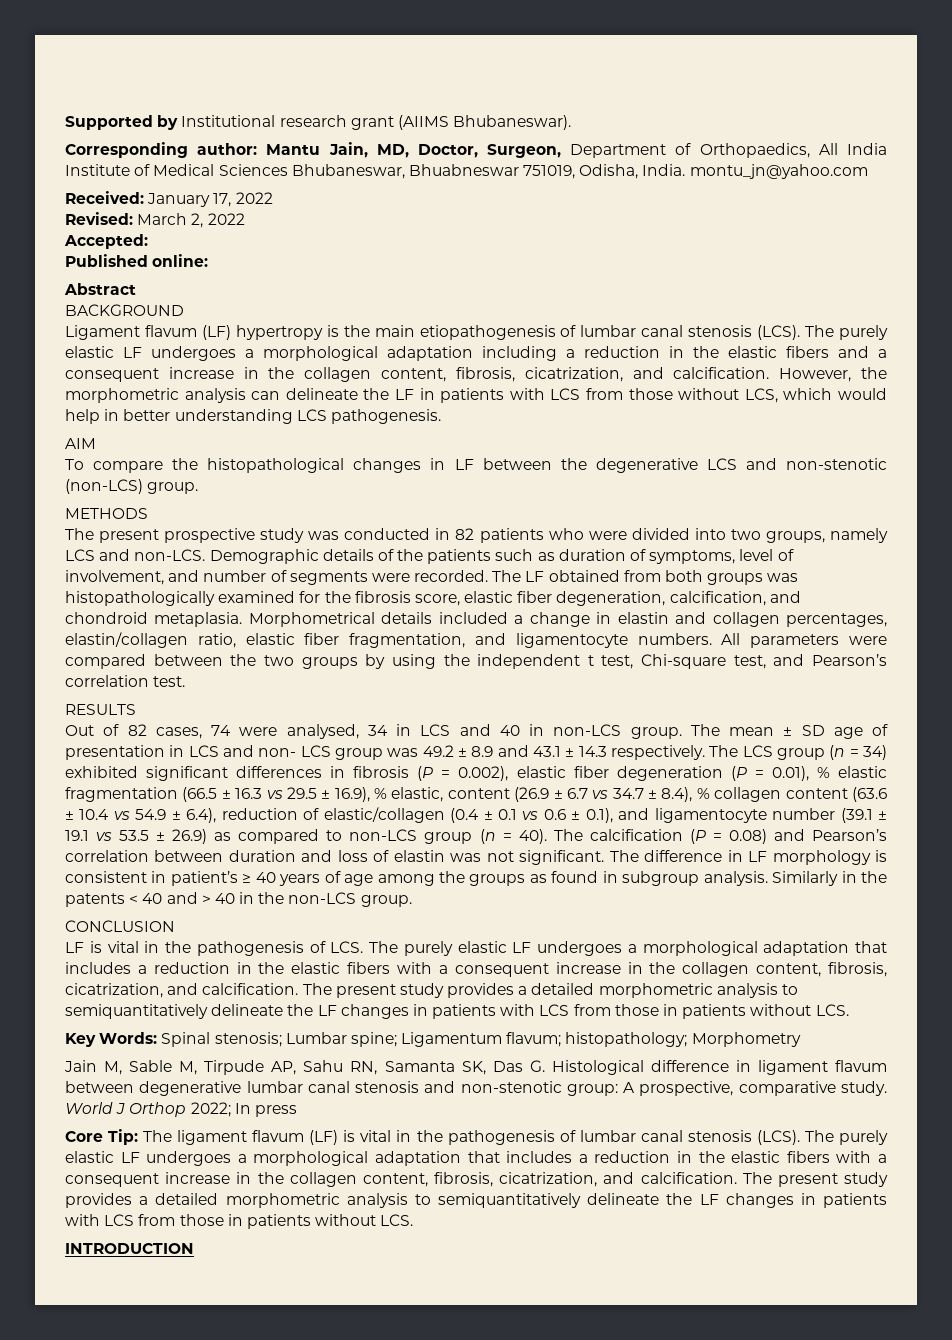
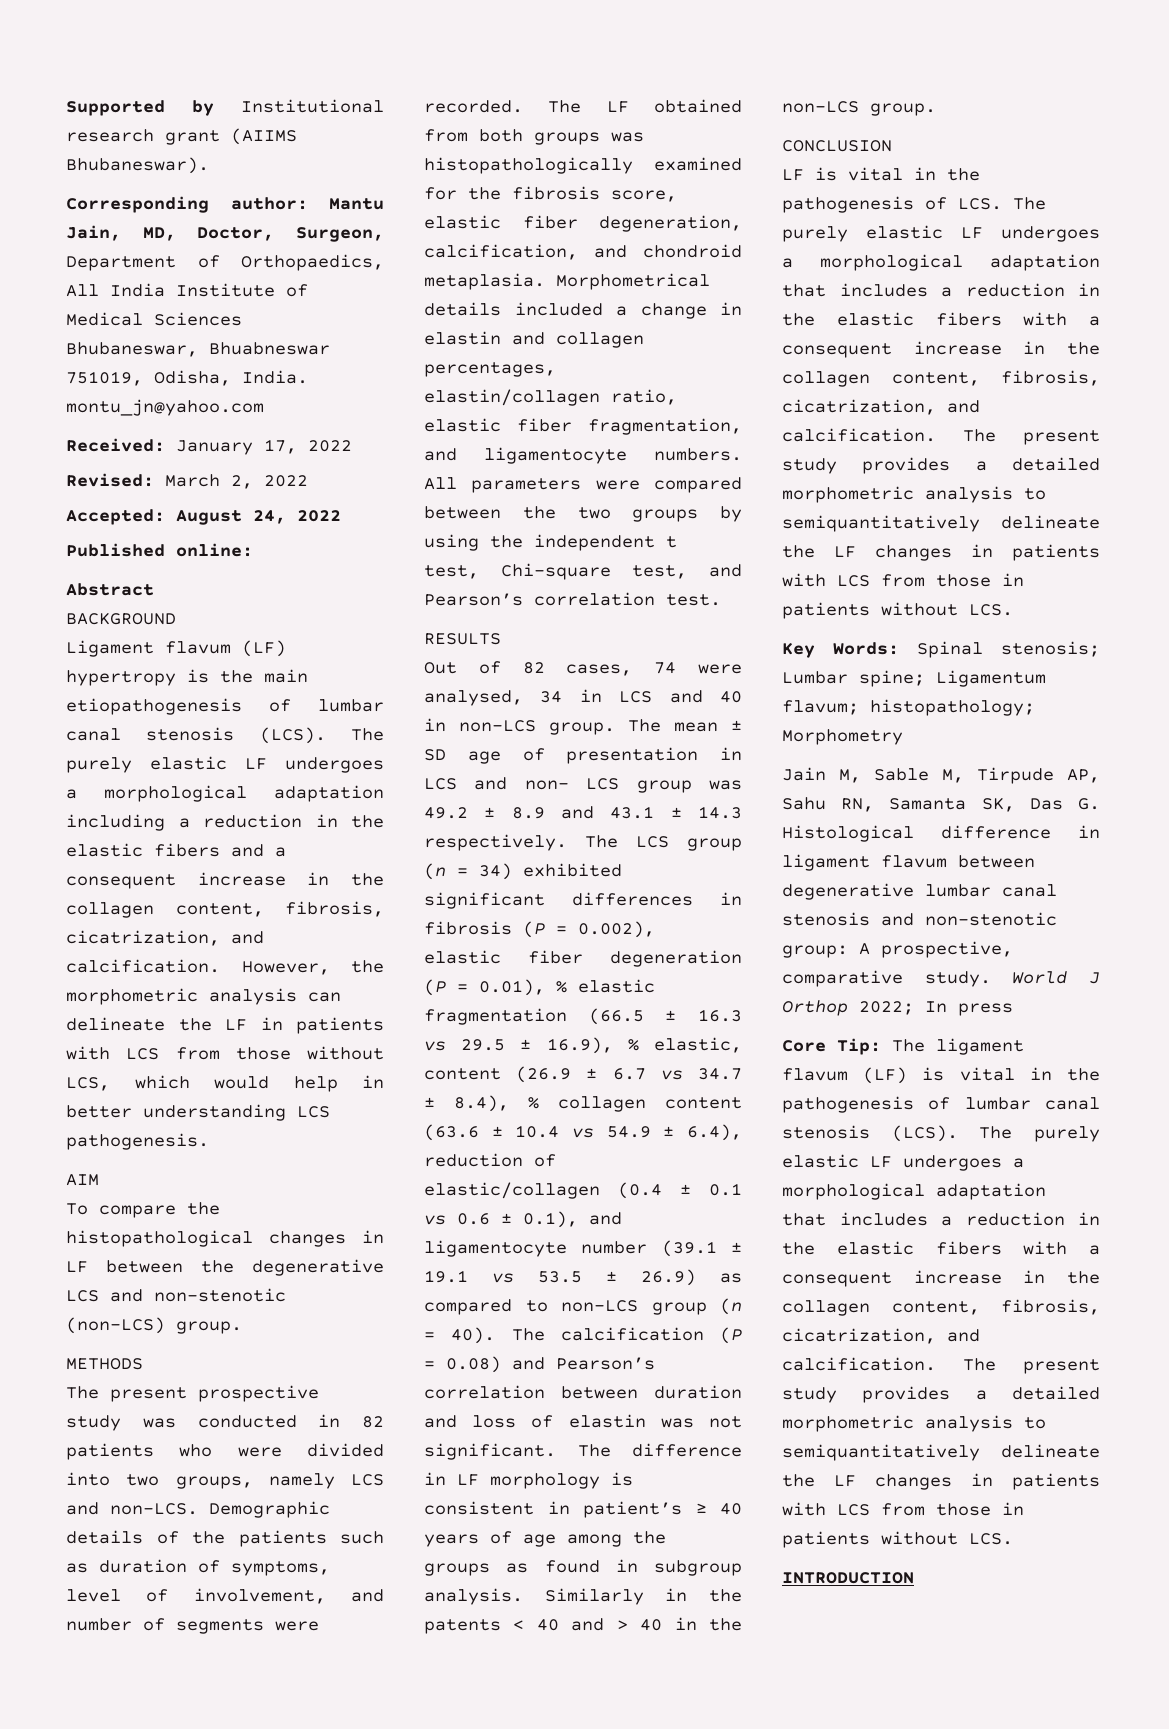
(148, 241) none -> [176,510,341,525] August 24, 2022

